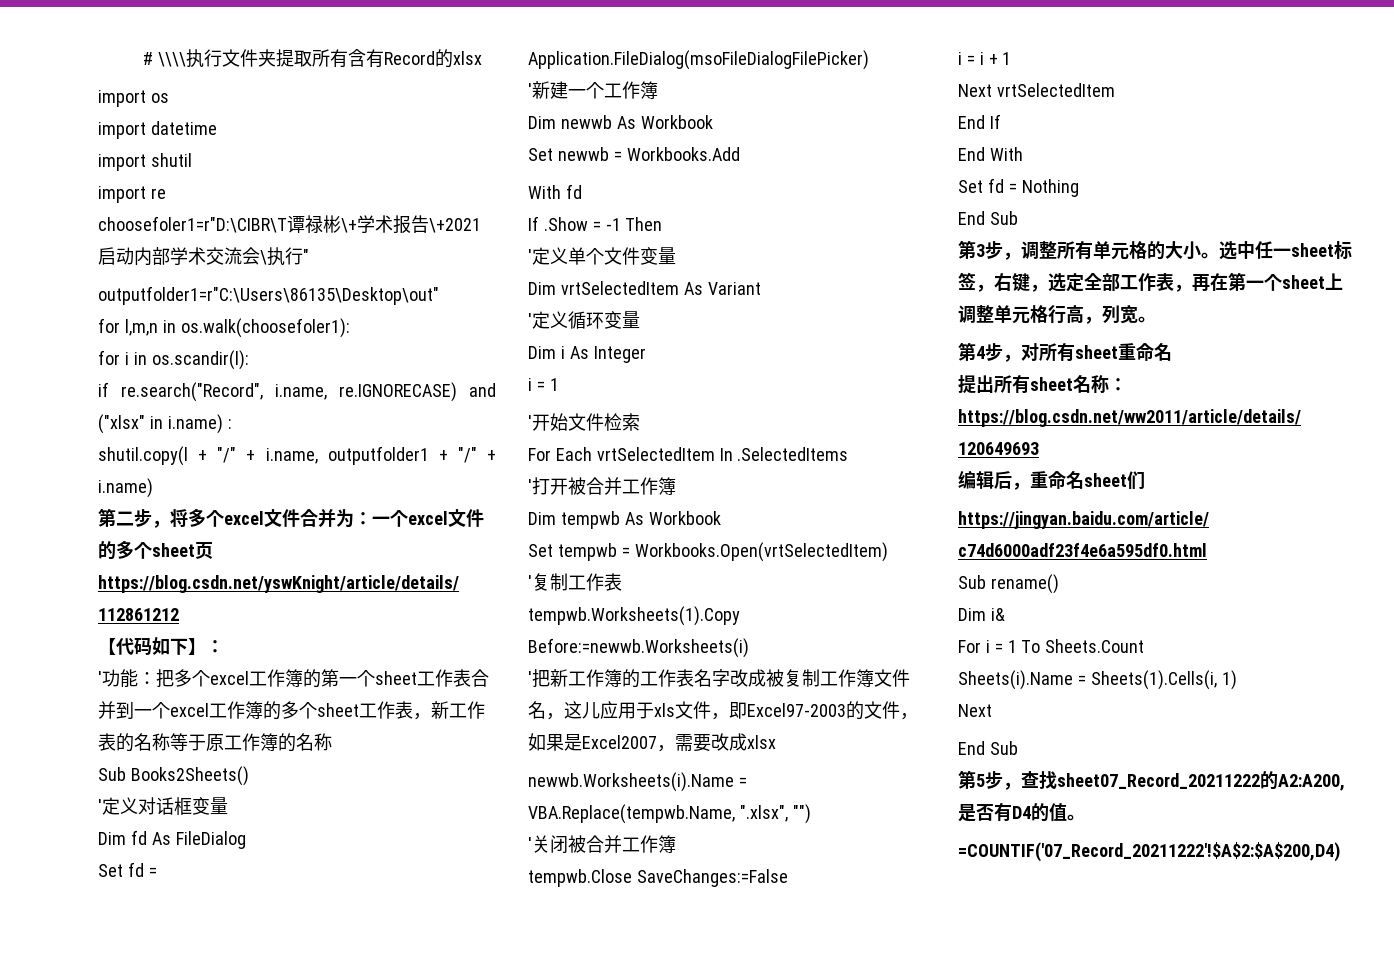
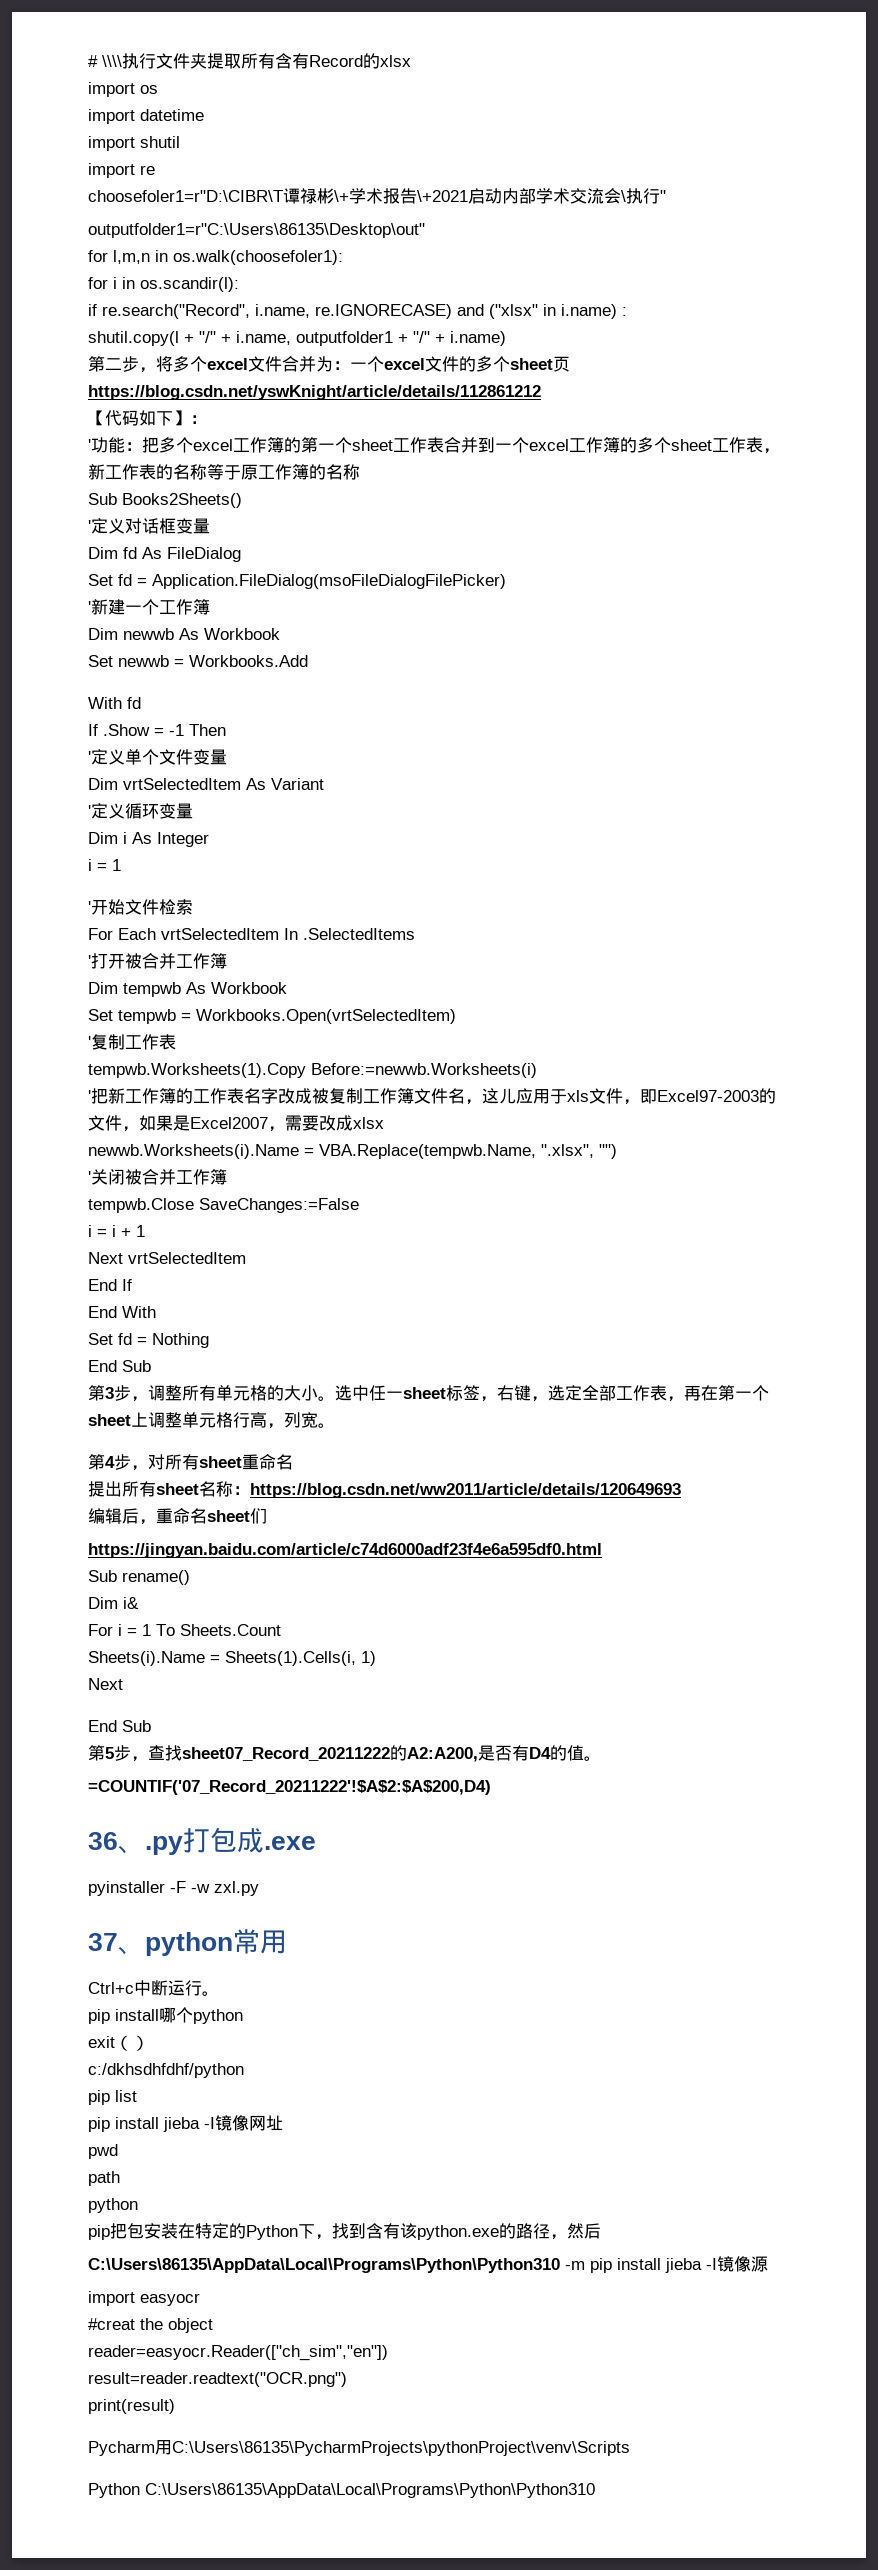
(1340, 852) none -> [88,1827,316,1855] [88,1881,259,1896] [88,1929,287,1956] [88,1980,219,1996] [88,2007,243,2024] [88,2035,149,2051] [88,2063,244,2078] [88,2090,137,2105] [88,2115,283,2132] [88,2144,118,2159] [88,2171,120,2186] [88,2198,138,2213] [88,2223,601,2240] [88,2256,768,2273] [88,2291,200,2306] [88,2318,213,2333] [88,2345,388,2361] [88,2372,347,2387] [88,2399,175,2414] [88,2440,630,2456] [88,2483,595,2498] // 36、.py打包成.exe // pyinstaller -F -w zxl.py // 37、python常用 // Ctrl+c中断运行。 // pip install哪个python // exit（） // c:/dkhsdhfdhf/python // pip list // pip install jieba -I镜像网址 // pwd // path // python // pip把包安装在特定的Python下，找到含有该python.exe的路径，然后 // C:\Users\86135\AppData\Local\Programs\Python\Python310 -m pip install jieba -I镜像源 // import easyocr // #creat the object // reader=easyocr.Reader(["ch_sim","en"]) // result=reader.readtext("OCR.png") // print(result) // Pycharm用C:\Users\86135\PycharmProjects\pythonProject\venv\Scripts // Python C:\Users\86135\AppData\Local\Programs\Python\Python310

